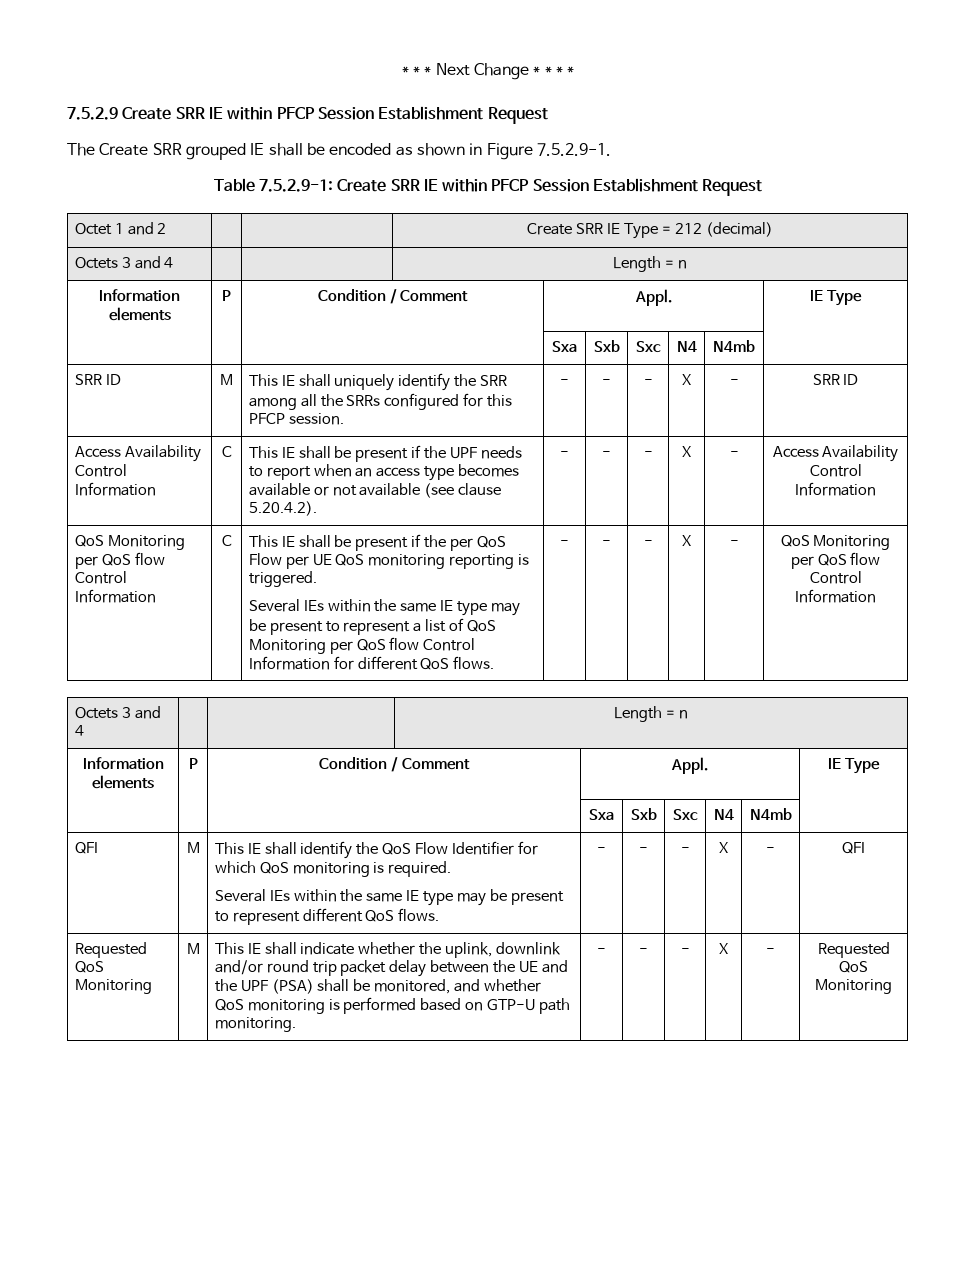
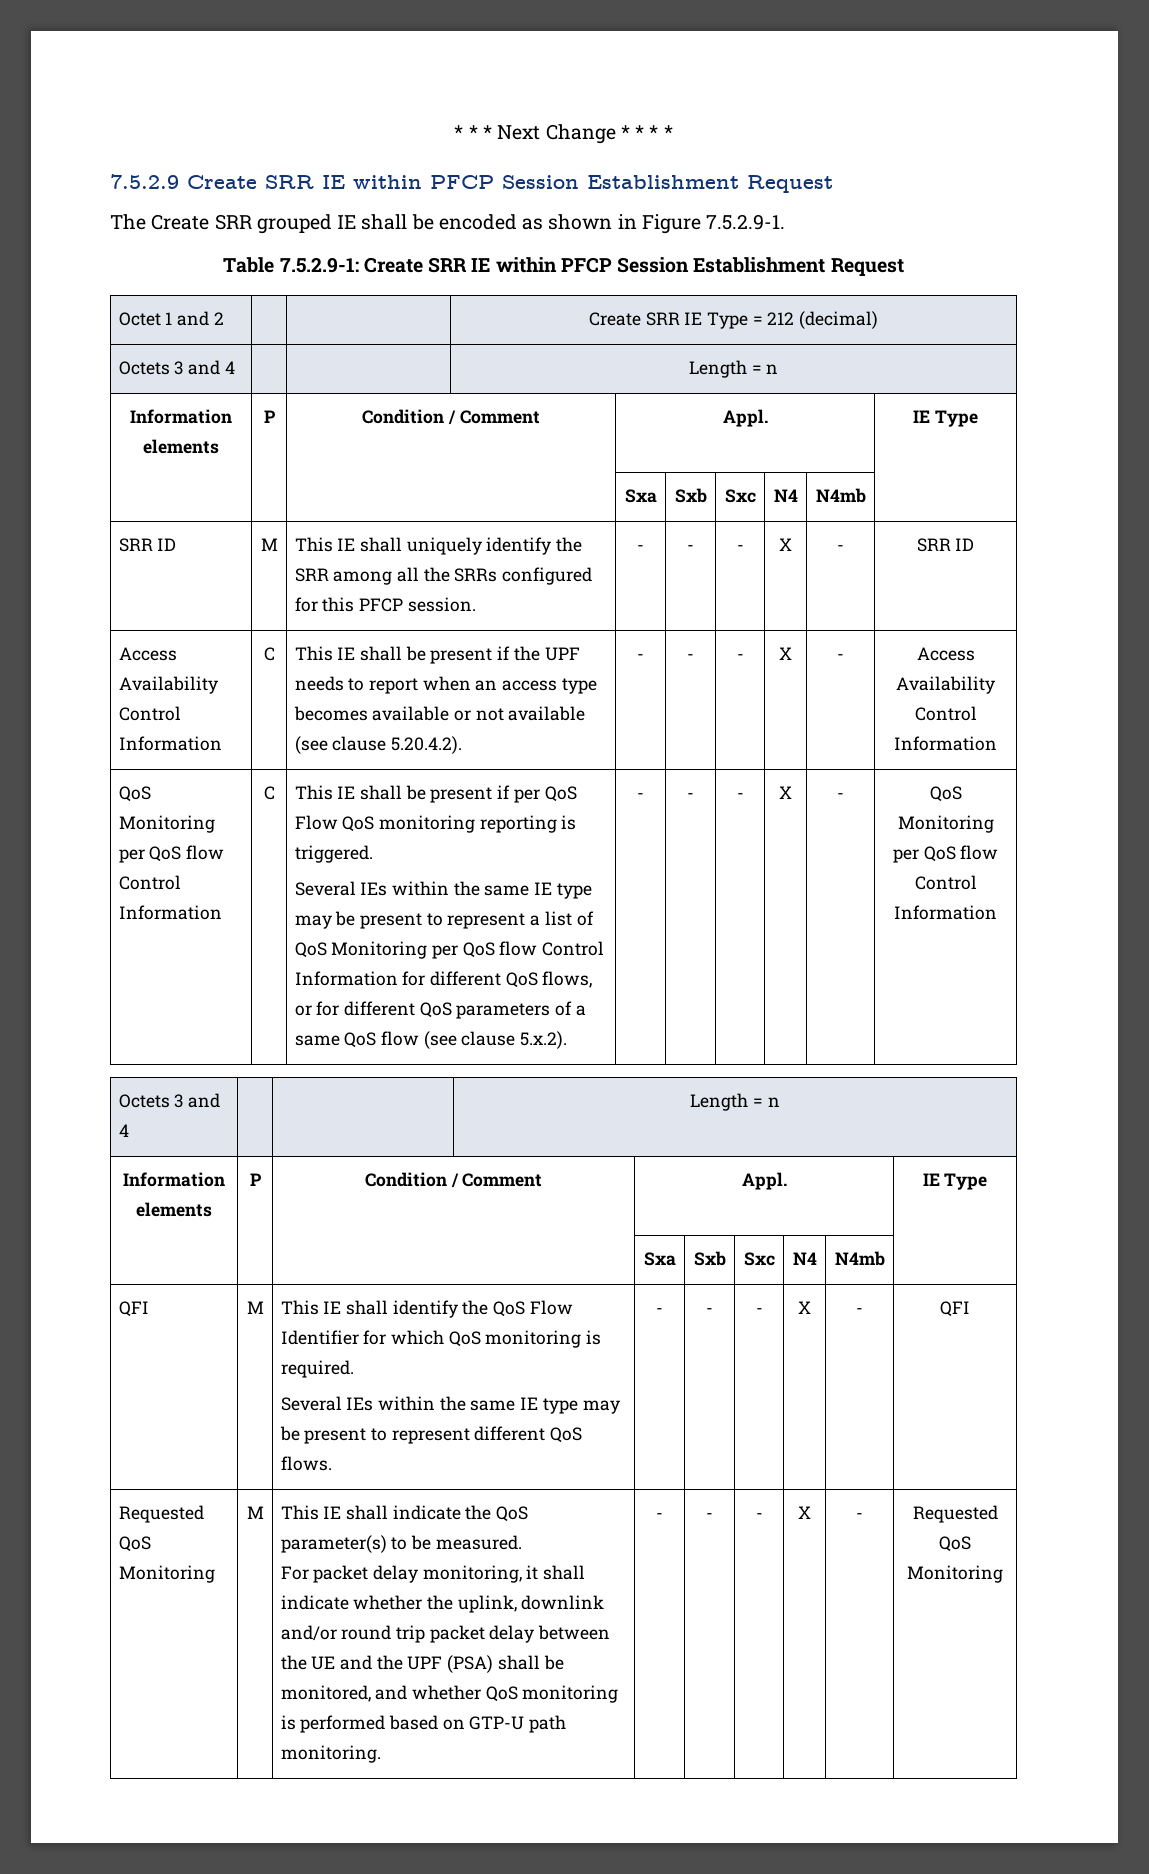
[424,535,447,548] the -> (511, 792) none
[285,554,332,569] per UE -> (338, 822) none
[453,656,495,669] flows. -> [542,971,593,988] [294,1001,586,1019] [294,1031,568,1049] flows, or for different QoS parameters of a same QoS flow (see clause 5.x.2).
(355, 948) none -> [465,1505,529,1522] [280,1535,522,1553] [280,1565,586,1583] [280,1595,349,1610] the QoS parameter(s) to be measured. // For packet delay monitoring, it shall indicate

